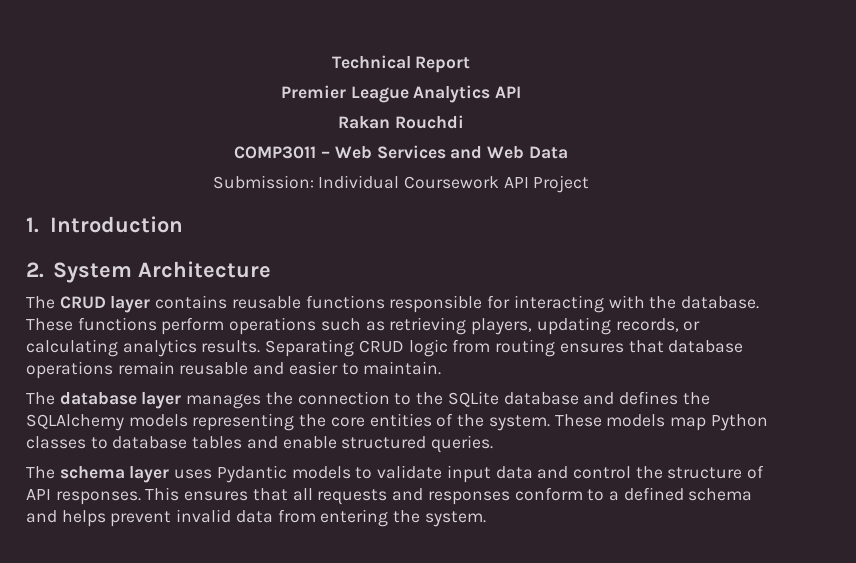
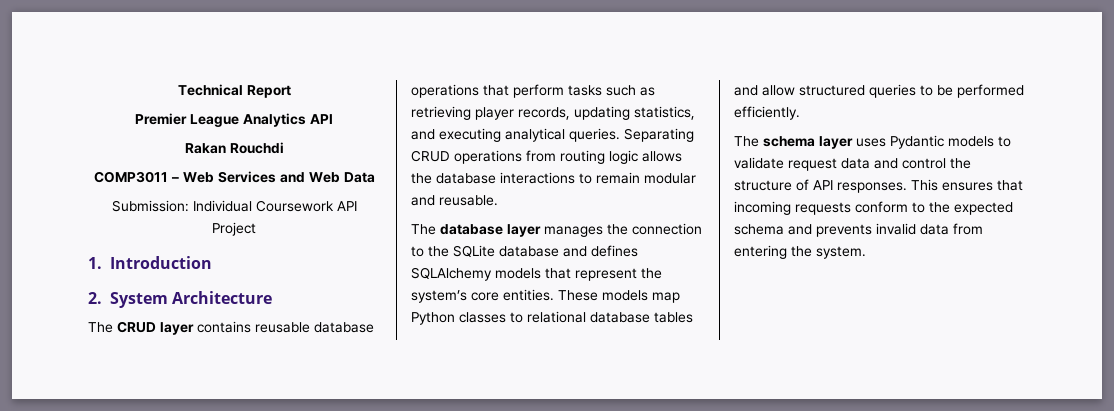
[305,295,759,313] [26,317,701,335] [26,339,261,357] functions responsible for interacting with the database. These functions perform operations such as retrieving players, updating records, or calculating analytics results. -> [314,322,374,333] [411,84,655,98] [411,106,695,120] [411,128,620,142] database operations that perform tasks such as retrieving player records, updating statistics, and executing analytical queries.
[408,339,448,357] logic -> [454,150,522,164] operations
[559,340,744,353] [26,361,442,379] ensures that database operations remain reusable and easier to maintain. -> [609,150,682,164] [411,172,696,184] [411,195,498,206] logic allows the database interactions to remain modular and reusable.
[682,392,710,405] the -> (638, 251) none
[192,413,550,431] representing the core entities of the system. -> [545,268,662,281] [411,289,554,303] that represent the system’s core entities.
(108, 443) none -> [527,311,586,323] relational
[282,435,494,453] enable structured queries. -> [762,84,1024,98] [734,106,800,120] allow structured queries to be performed efficiently.
[446,465,491,483] input -> [788,158,837,171] request
[292,487,753,505] [26,510,172,527] all requests and responses conform to a defined schema and helps prevent -> [734,201,1013,215] [734,224,872,237] incoming requests conform to the expected schema and prevents

